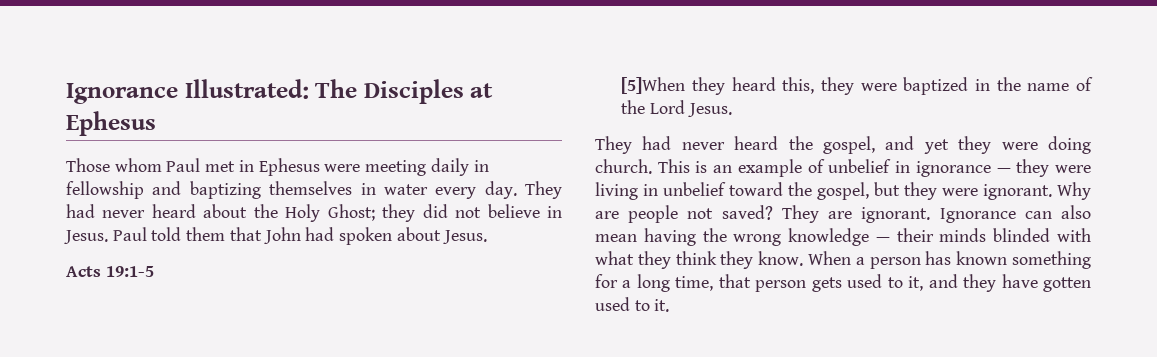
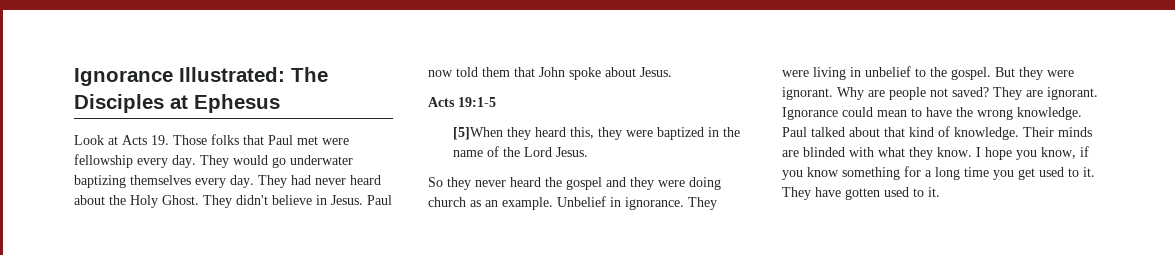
[66,158,489,176] [66,181,428,199] Those whom Paul met in Ephesus were meeting daily in fellowship and baptizing themselves in water -> [74,134,349,145] [74,154,353,168] [74,175,191,188] Look at Acts 19. Those folks that Paul met were fellowship every day. They would go underwater baptizing themselves
[327,204,482,222] Ghost; they did not -> [162,195,268,208] Ghost. They didn't
(147, 234) none -> [428,70,453,77] now
[305,227,393,245] had spoken -> [569,67,601,80] spoke
[595,136,672,154] They had -> [428,177,471,190] So they
[823,136,1091,154] [595,159,1091,177] [595,182,900,200] gospel, and yet they were doing church. This is an example of unbelief in ignorance — they were living in unbelief toward the gospel, but -> [566,177,721,190] [428,196,717,210] [782,66,1015,80] gospel and they were doing church as an example. Unbelief in ignorance. They were living in unbelief to the gospel. But
[1024,205,1091,219] [595,228,1091,246] [595,251,1091,269] [595,274,997,292] can also mean having the wrong knowledge — their minds blinded with what they think they know. When a person has known something for a long time, that person gets used to it, and they -> [842,107,1082,120] [782,126,1092,140] [782,146,1089,160] [782,166,1095,180] [782,187,811,200] could mean to have the wrong knowledge. Paul talked about that kind of knowledge. Their minds are blinded with what they know. I hope you know, if you know something for a long time you get used to it. They

